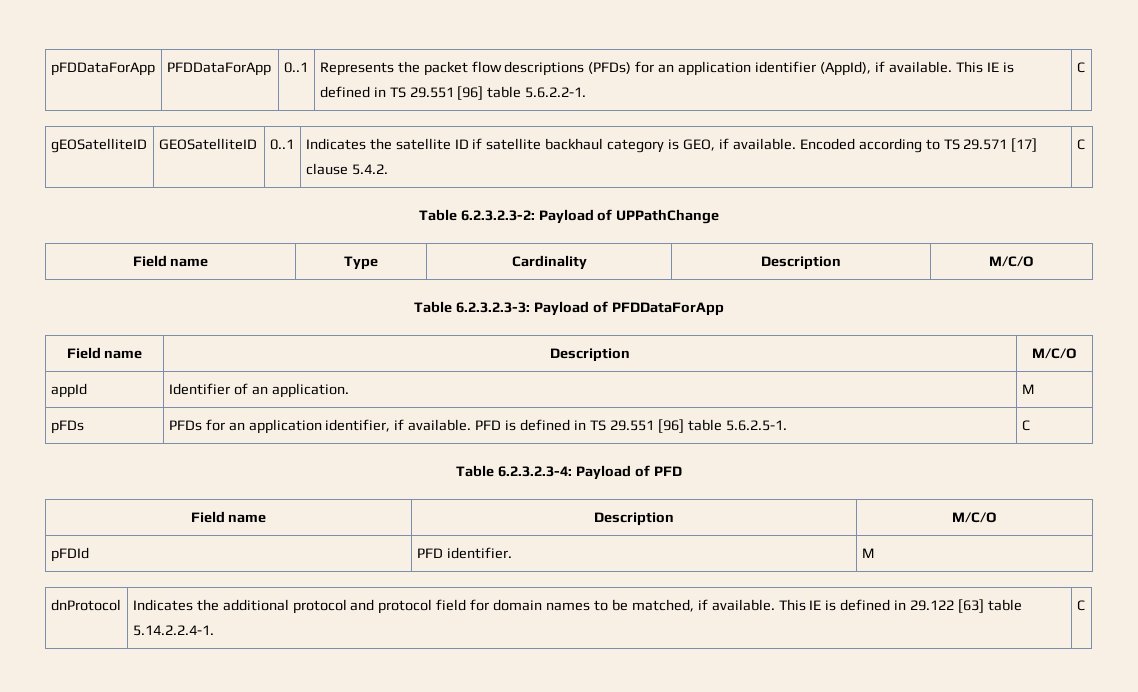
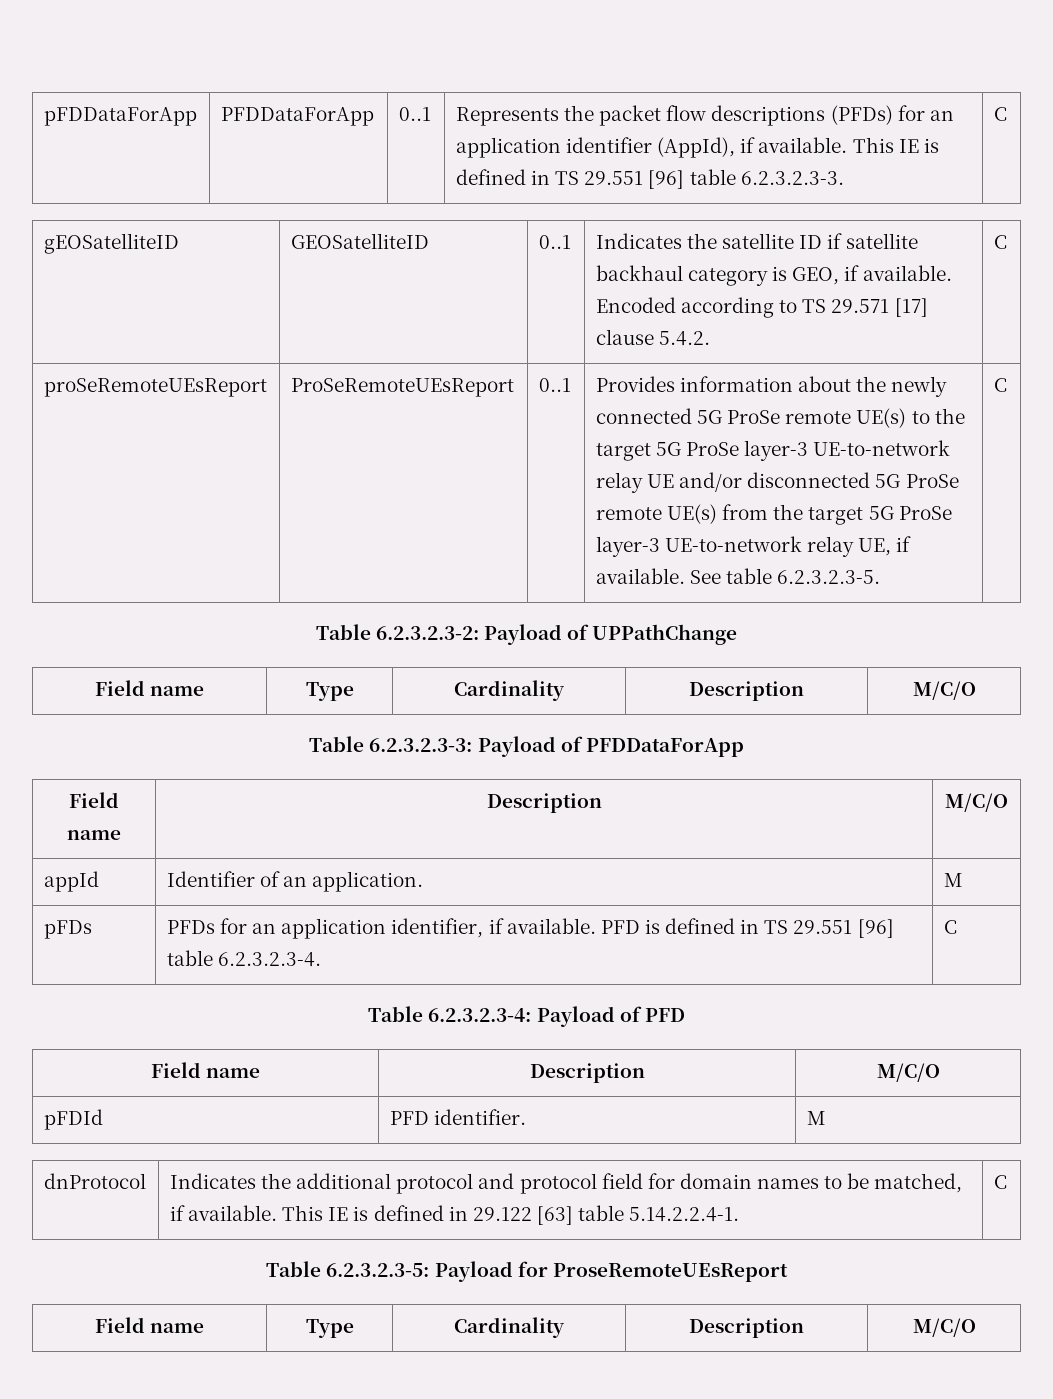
[525,87,587,98] 5.6.2.2-1. -> [740,171,844,185] 6.2.3.2.3-3.
(1085, 144) none -> [43,378,267,397] [290,378,514,397] [538,378,571,392] [595,376,948,397] [595,408,965,428] [595,440,951,461] [595,472,959,493] [595,504,952,525] [595,536,912,557] [595,568,881,584] [993,378,1007,392] // proSeRemoteUEsReport | ProSeRemoteUEsReport | 0..1 | Provides information about the newly connected 5G ProSe remote UE(s) to the target 5G ProSe layer-3 UE-to-network relay UE and/or disconnected 5G ProSe remote UE(s) from the target 5G ProSe layer-3 UE-to-network relay UE, if available. See table 6.2.3.2.3-5. | C
[725,420,787,431] 5.6.2.5-1. -> [218,952,322,967] 6.2.3.2.3-4.
(1085, 605) none -> [266,1261,788,1282] [94,1317,205,1333] [305,1319,354,1338] [454,1317,565,1338] [689,1318,804,1338] [912,1318,976,1337] // Table 6.2.3.2.3-5: Payload for ProseRemoteUEsReport // Field name | Type | Cardinality | Description | M/C/O

